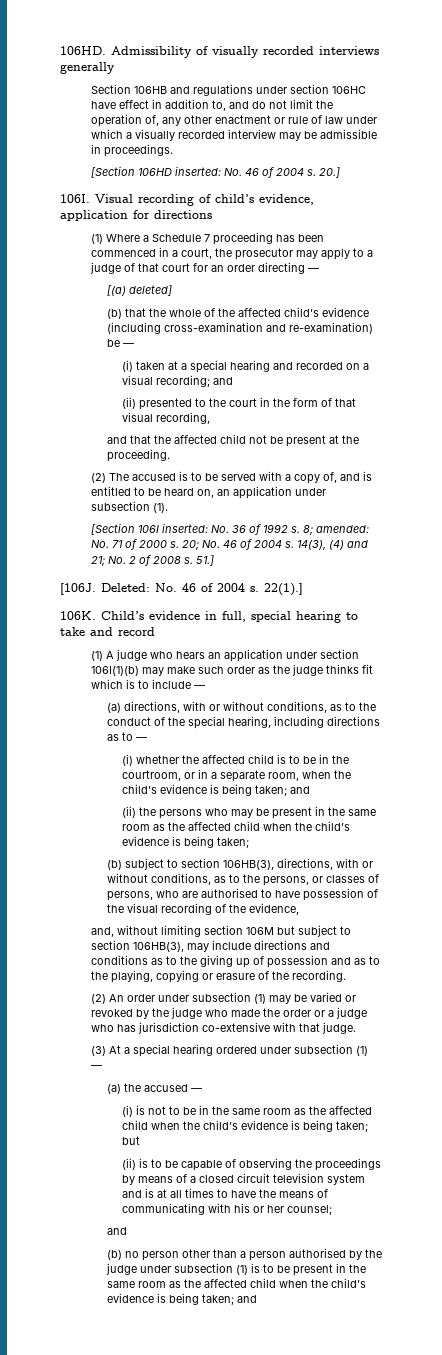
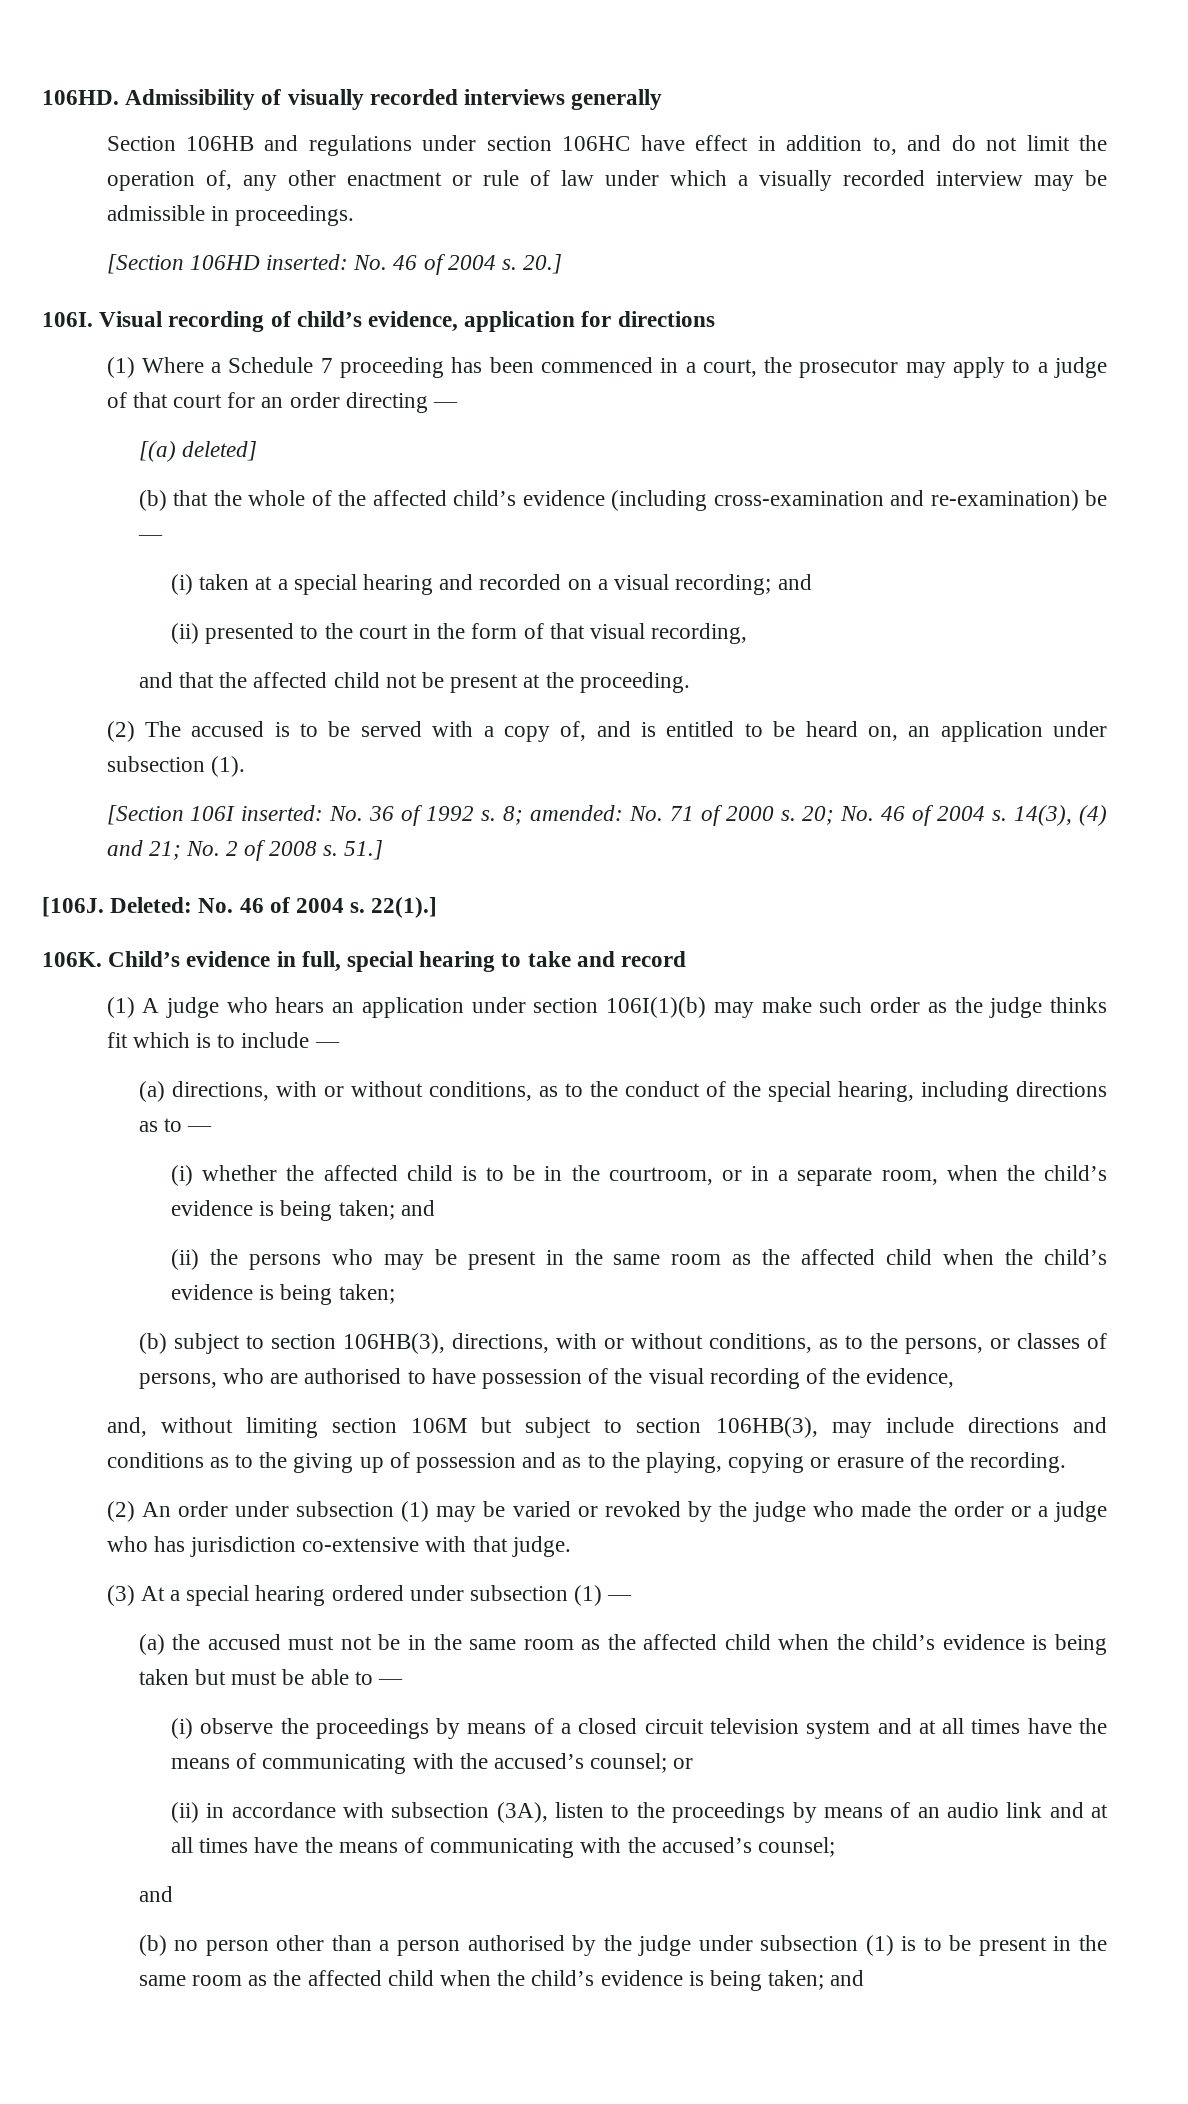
[190,1088,202,1092] [122,1105,181,1117] — // (i) is not to -> [288,1636,372,1650] must not
[336,1121,369,1132] [122,1136,141,1145] [122,1158,293,1171] taken; but // (ii) is to be capable of observing -> [138,1669,404,1685] [171,1718,274,1739] taken but must be able to — // (i) observe
[145,1188,329,1198] [122,1203,285,1215] is at all times to have the means of communicating with his or her -> [918,1718,1107,1734] [171,1753,694,1774] [171,1802,1109,1823] [171,1837,752,1858] at all times have the means of communicating with the accused’s counsel; or // (ii) in accordance with subsection (3A), listen to the proceedings by means of an audio link and at all times have the means of communicating with the accused’s

